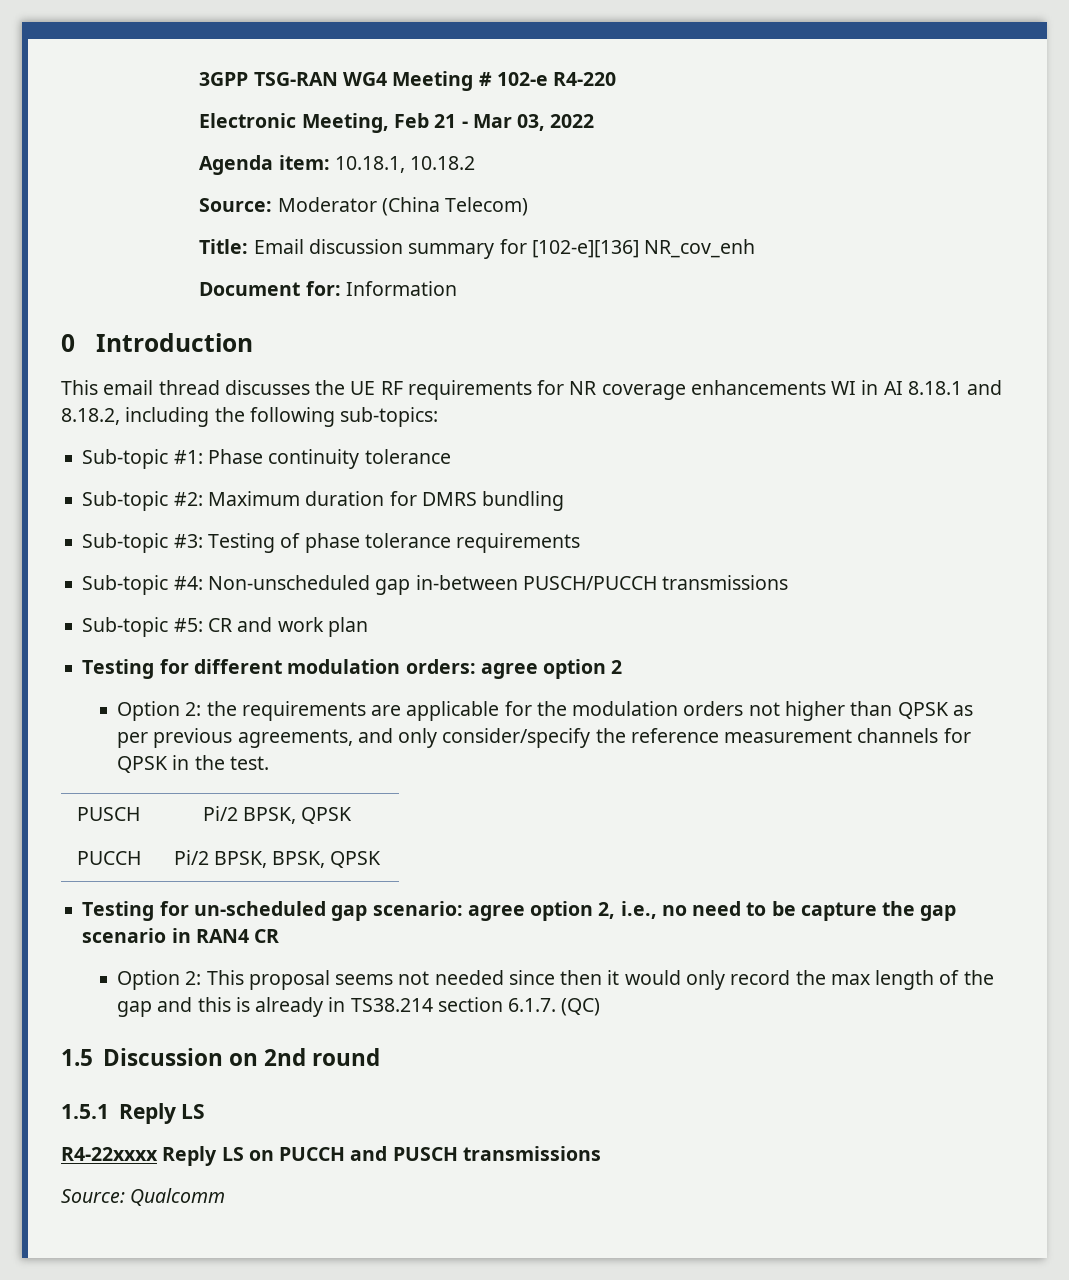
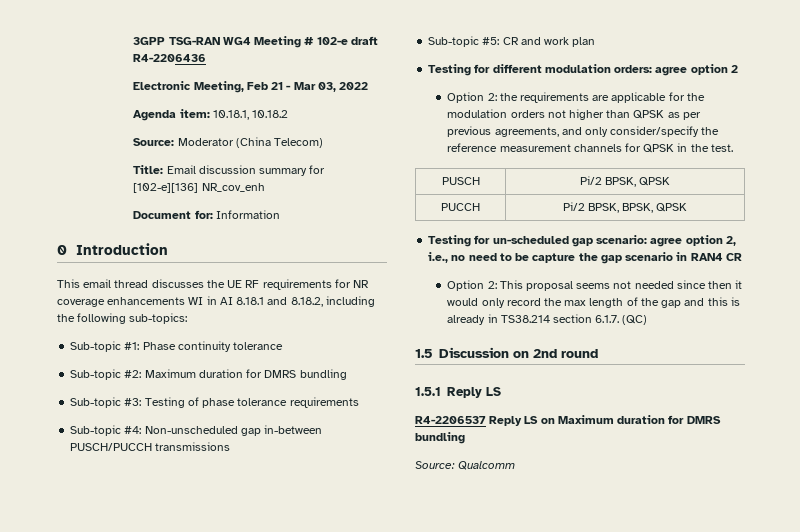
[553,72,617,86] R4-220 -> [350,36,378,45] [133,54,207,62] draft R4-2206436
[61,1147,158,1161] R4-22xxxx -> [415,416,486,424] R4-2206537
[279,1146,601,1161] PUCCH and PUSCH transmissions -> [557,415,721,424] [415,432,465,444] Maximum duration for DMRS bundling

